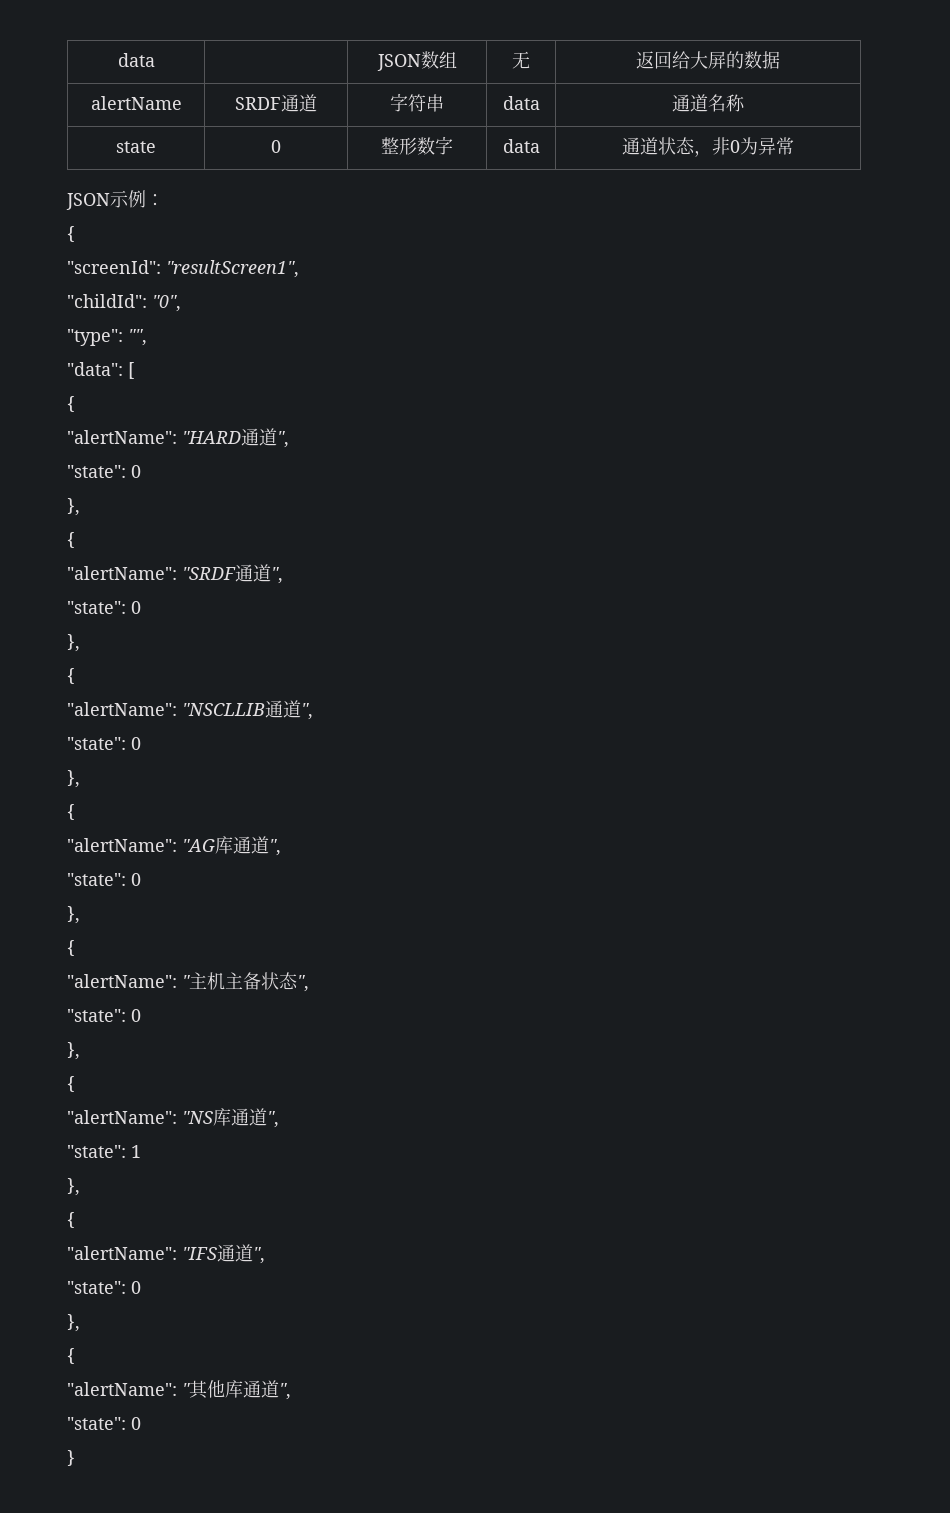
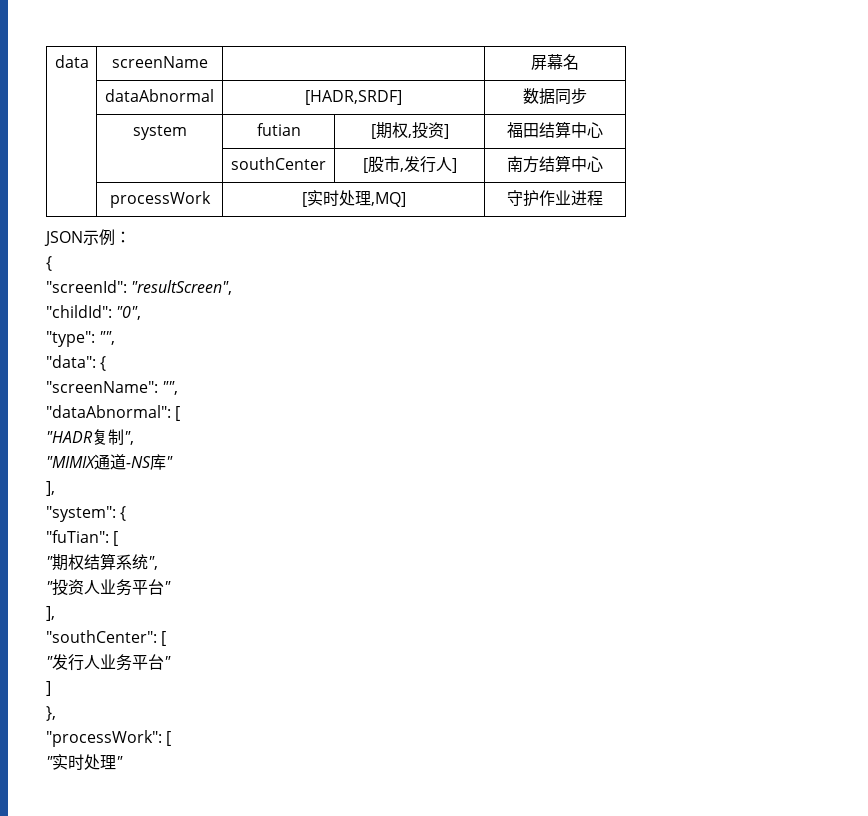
[117,53,155,67] [376,51,457,71] [512,51,530,69] [635,51,780,69] [90,96,182,110] [235,94,317,112] [390,93,444,112] [502,96,540,110] [671,94,745,112] [116,141,156,153] [271,140,281,153] [381,136,453,155] [502,139,540,153] [621,137,794,157] data | | JSON数组 | 无 | 返回给大屏的数据 // alertName | SRDF通道 | 字符串 | data | 通道名称 // state | 0 | 整形数字 | data | 通道状态，非0为异常 -> [54,55,89,68] [111,56,208,68] [531,54,579,70] [105,89,214,102] [305,90,402,105] [523,88,587,105] [132,125,187,140] [256,123,301,136] [370,122,449,139] [507,121,603,138] [231,157,326,170] [362,156,457,173] [507,155,603,173] [109,191,211,208] [301,190,406,207] [507,190,603,207] data | screenName | | 屏幕名 // | dataAbnormal | [HADR,SRDF] | 数据同步 // | system | futian | [期权,投资] | 福田结算中心 // | | southCenter | [股市,发行人] | 南方结算中心 // | processWork | [实时处理,MQ] | 守护作业进程
[166,260,299,278] "resultScreen1", -> [131,280,233,295] "resultScreen",
[128,362,134,379] [67,396,75,412] [67,428,289,448] [67,465,141,478] [67,498,80,516] [67,532,75,548] [67,564,283,584] [67,601,141,614] [67,634,80,652] [67,668,75,684] [67,700,313,720] [67,737,141,750] [67,770,80,788] [67,804,75,820] [67,836,281,856] [67,873,141,886] [67,906,80,924] [67,940,75,956] [67,972,309,992] [67,1009,141,1022] [67,1042,80,1060] [67,1076,75,1092] [67,1108,279,1128] [67,1145,141,1158] [67,1178,80,1196] [67,1212,75,1228] [67,1244,265,1264] [67,1281,141,1294] [67,1314,80,1332] [67,1348,75,1364] [67,1380,291,1400] [67,1417,141,1430] [67,1450,75,1466] [ // { // "alertName": "HARD通道", // "state": 0 // }, // { // "alertName": "SRDF通道", // "state": 0 // }, // { // "alertName": "NSCLLIB通道", // "state": 0 // }, // { // "alertName": "AG库通道", // "state": 0 // }, // { // "alertName": "主机主备状态", // "state": 0 // }, // { // "alertName": "NS库通道", // "state": 1 // }, // { // "alertName": "IFS通道", // "state": 0 // }, // { // "alertName": "其他库通道", // "state": 0 // } -> [100,356,107,371] [46,381,179,395] [46,405,181,421] [46,429,134,445] [46,454,173,470] [46,481,55,496] [46,506,127,522] [46,530,119,546] [46,553,158,571] [46,579,171,596] [46,606,55,621] [46,630,167,646] [46,654,171,671] [46,681,51,696] [46,706,56,721] [46,730,172,747] [46,754,123,770] { // "screenName": "", // "dataAbnormal": [ // "HADR复制", // "MIMIX通道-NS库" // ], // "system": { // "fuTian": [ // "期权结算系统", // "投资人业务平台" // ], // "southCenter": [ // "发行人业务平台" // ] // }, // "processWork": [ // "实时处理"

